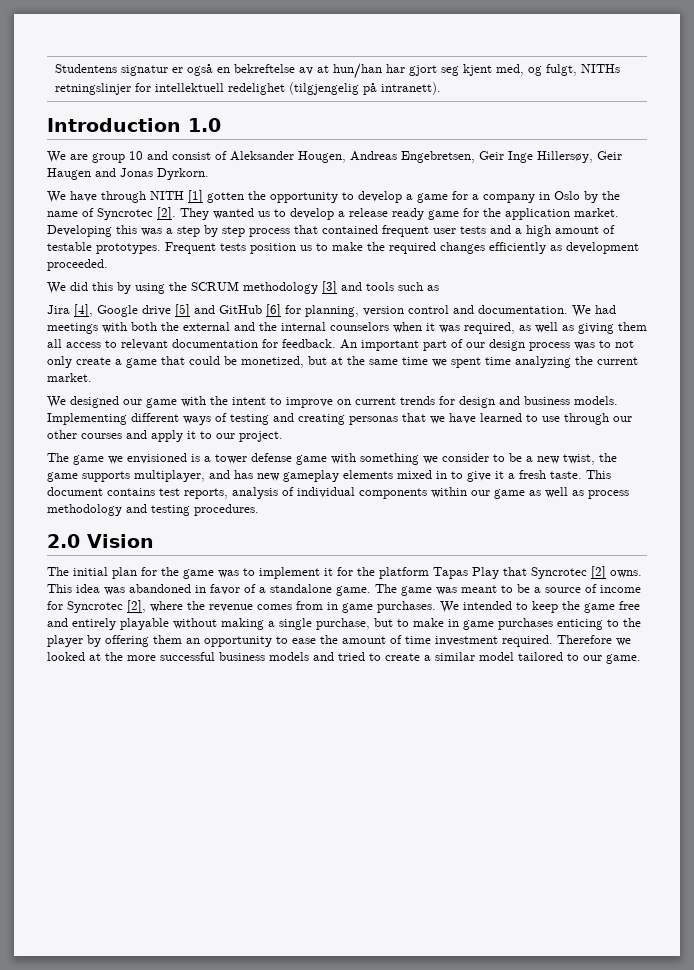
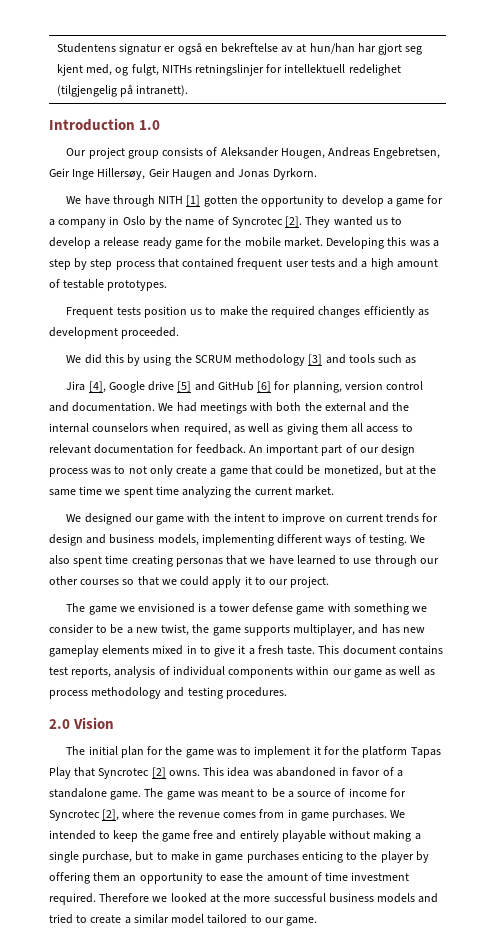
[47,151,211,163] We are group 10 and consist -> [66,147,204,159] Our project group consists
[505,208,570,220] application -> [244,237,281,247] mobile
(161, 248) none -> (168, 285) //
[426,323,460,333] it was -> (181, 427) none
[574,396,618,405] [47,413,127,425] models. Implementing -> [157,534,274,546] models, implementing
[230,413,294,425] testing and -> [368,534,426,546] [49,555,129,567] testing. We also spent time
[126,430,147,439] and -> [122,576,210,586] so that we could

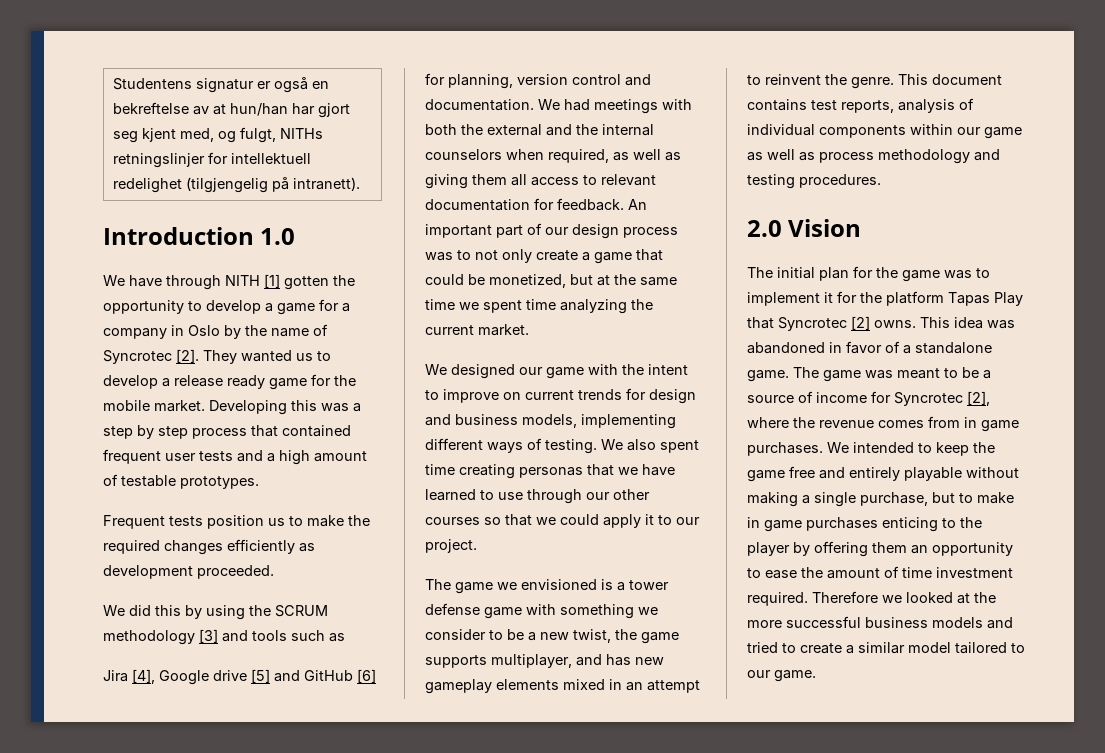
[66,147,441,159] [49,168,317,180] // Our project group consists of Aleksander Hougen, Andreas Engebretsen, Geir Inge Hillersøy, Geir Haugen and Jonas Dyrkorn. -> (296, 236) none
[199,645,316,657] to give it a fresh taste. -> [626,680,700,693] [747,74,894,89] an attempt to reinvent the genre.

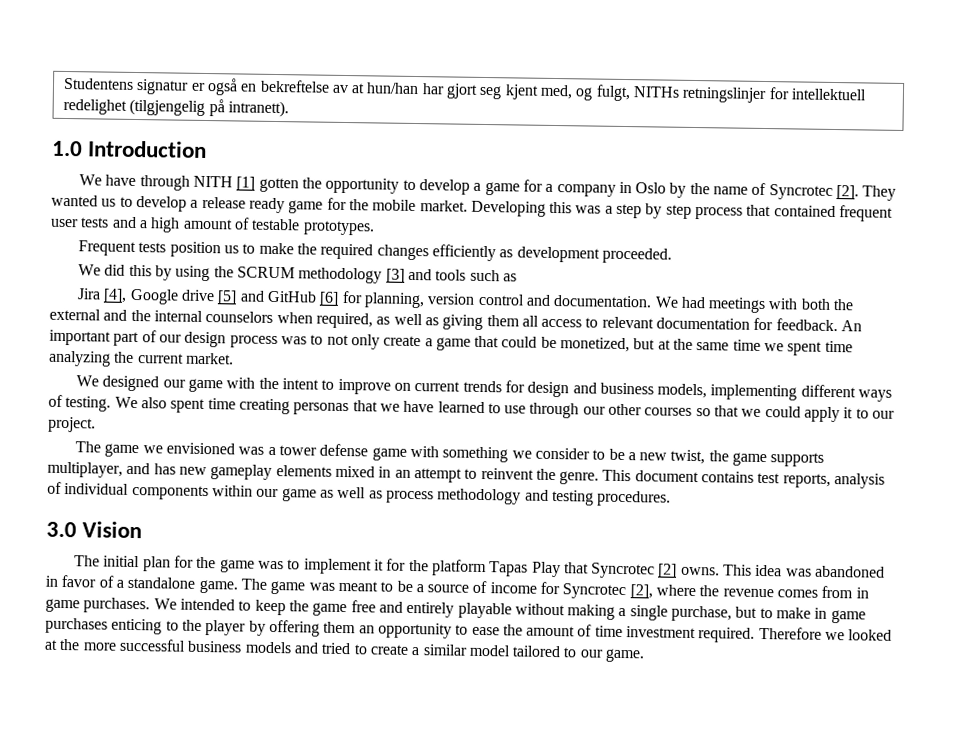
(361, 184) none -> [51,140,83,157] 1.0
[260,228,296,245] 1.0 -> (208, 149) none
[601,579,613,590] is -> [238,446,265,455] was
[747,220,782,237] 2.0 -> [46,521,77,538] 3.0

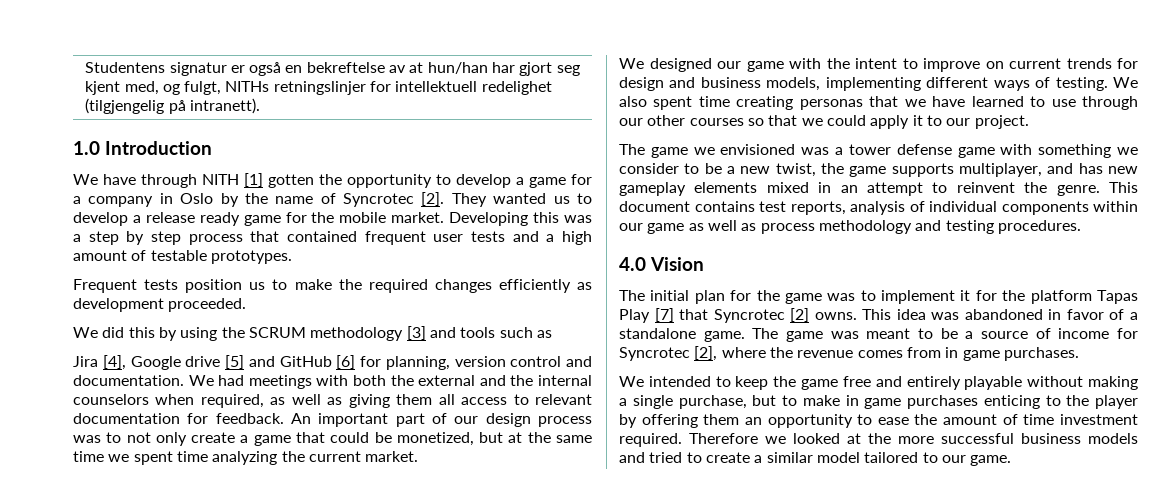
[46,521,77,538] 3.0 -> [619,257,646,271] 4.0
(561, 569) none -> [654,308,674,322] [7]
(151, 605) none -> (1079, 354) //

